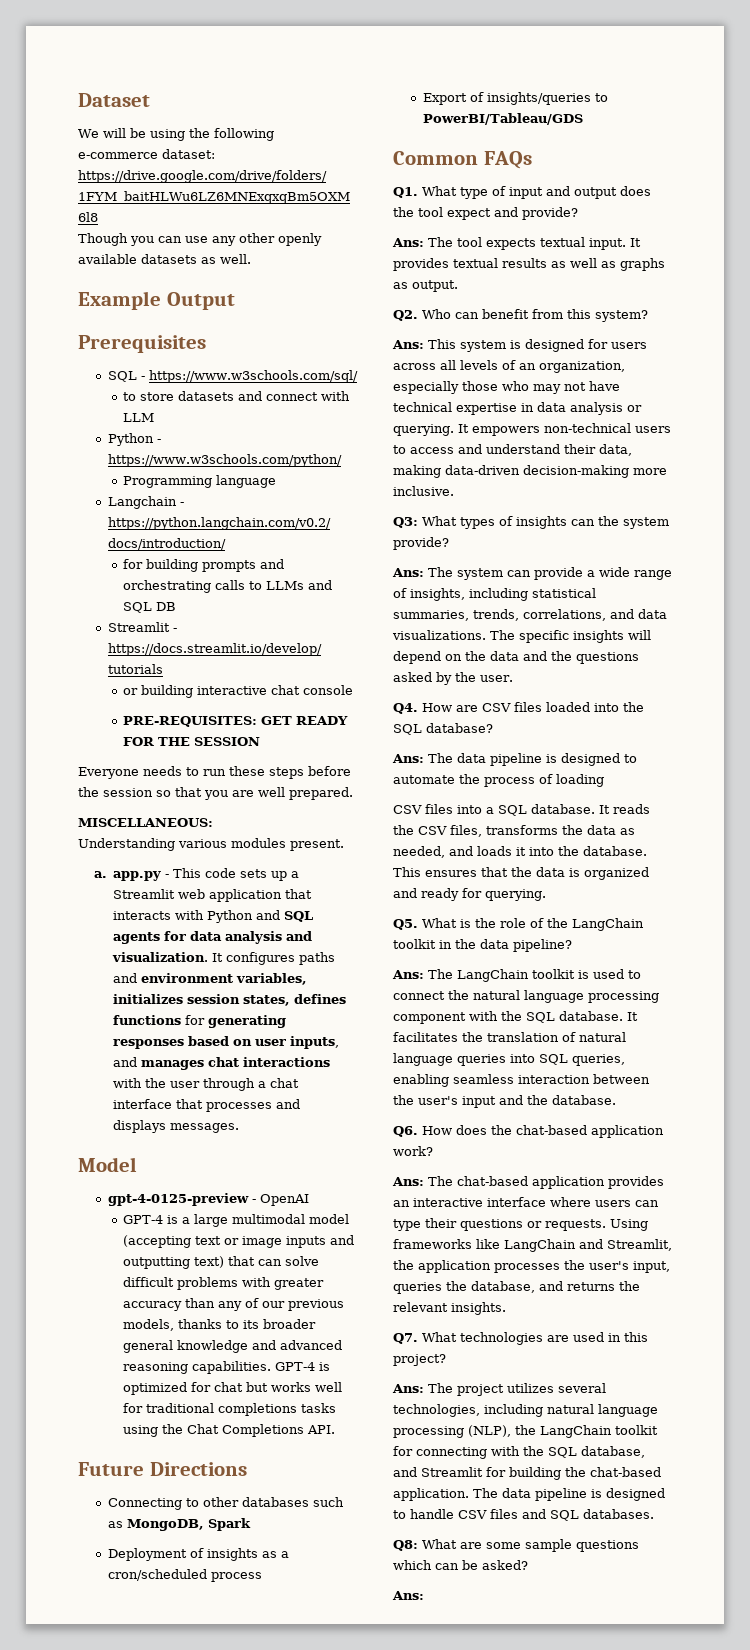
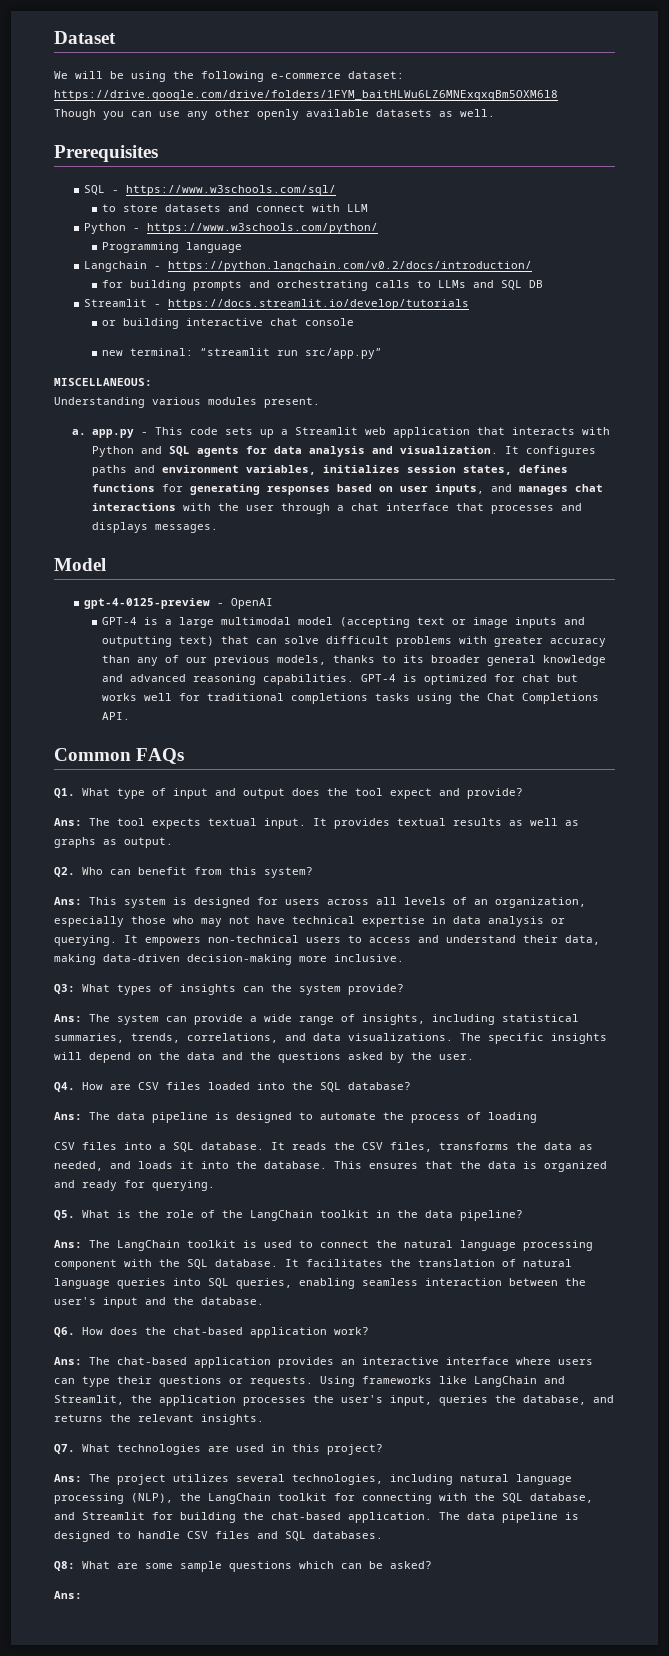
[78,291,235,310] // Example Output -> (495, 113) none
[123,716,349,727] [123,737,261,746] [78,766,351,779] [78,787,353,800] PRE-REQUISITES: GET READY FOR THE SESSION // Everyone needs to run these steps before the session so that you are well prepared. -> [102,348,383,359] new terminal: “streamlit run src/app.py”
[78,1462,247,1476] [107,1497,344,1510] [107,1518,251,1531] [107,1548,289,1561] [107,1569,262,1582] [422,92,608,105] [422,113,583,125] // Future Directions // Connecting to other databases such as MongoDB, Spark // Deployment of insights as a cron/scheduled process // Export of insights/queries to PowerBI/Tableau/GDS -> (131, 716) none

